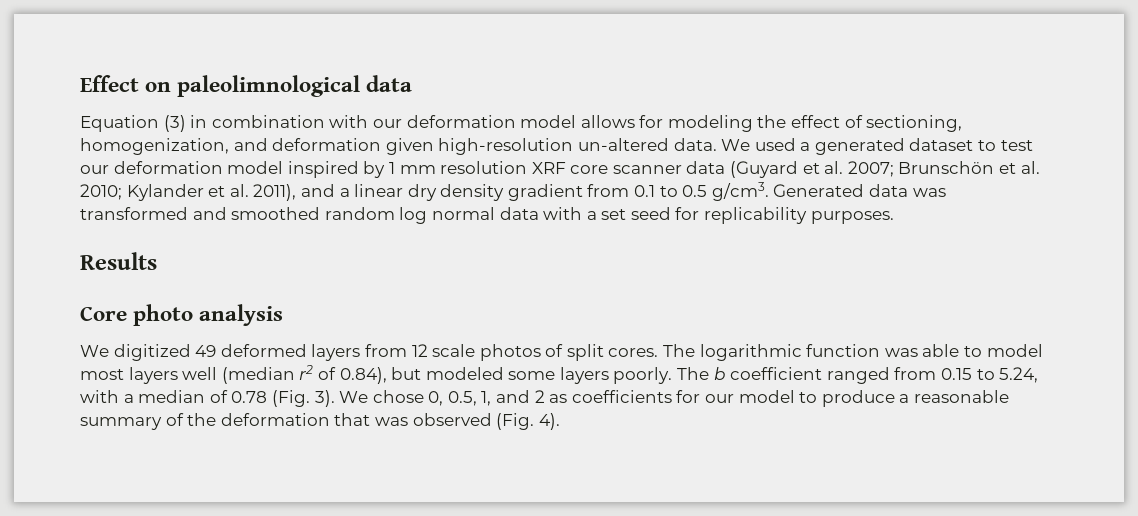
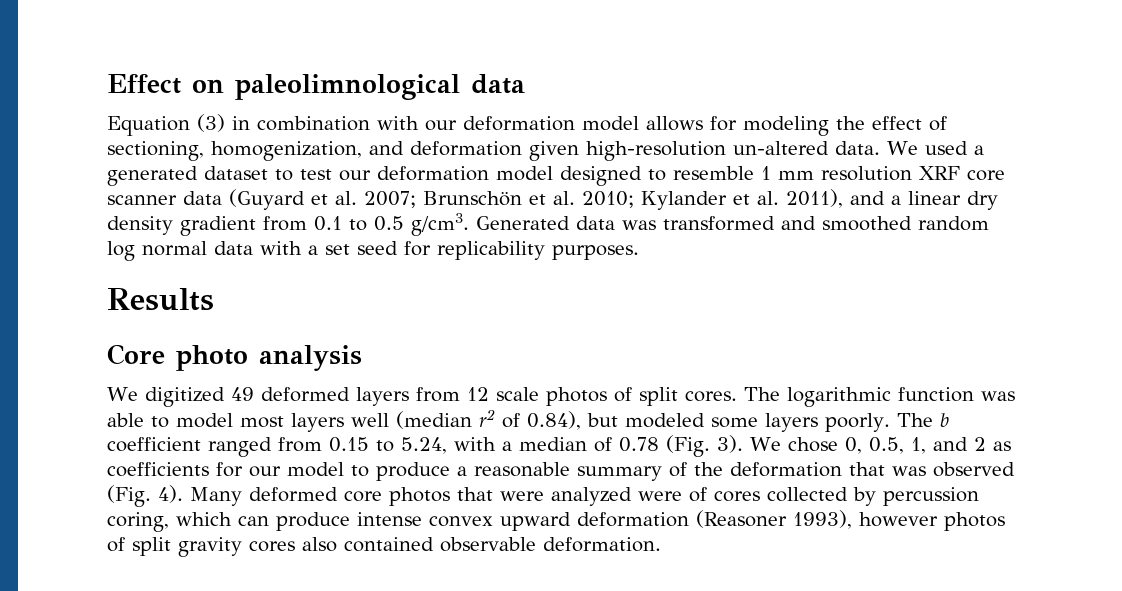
[287,161,386,178] inspired by -> [560,166,754,186] designed to resemble
(560, 421) none -> [190,487,979,506] [107,510,1005,532] [107,537,661,557] Many deformed core photos that were analyzed were of cores collected by percussion coring, which can produce intense convex upward deformation (Reasoner 1993), however photos of split gravity cores also contained observable deformation.

